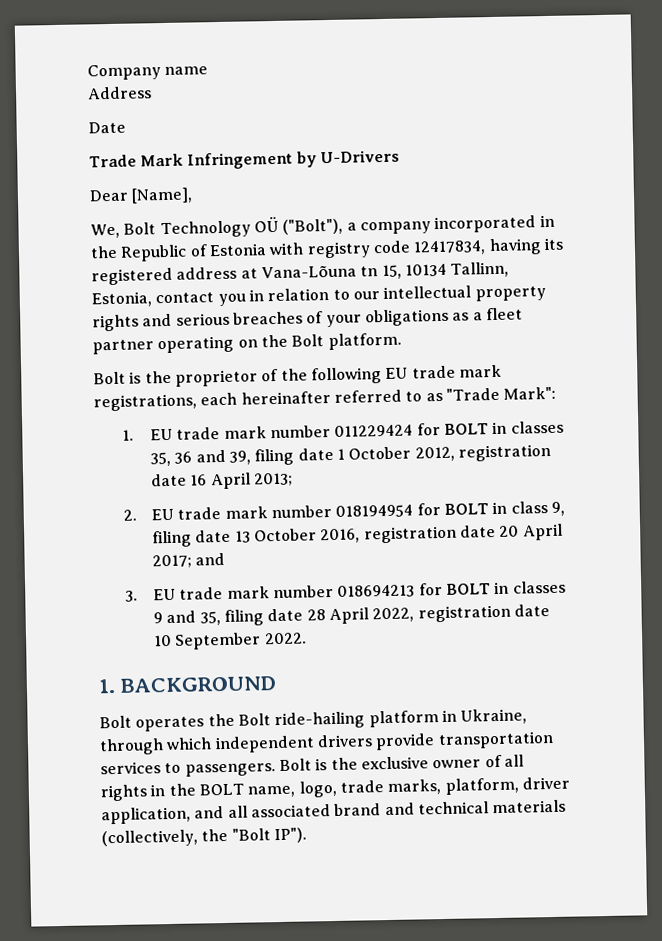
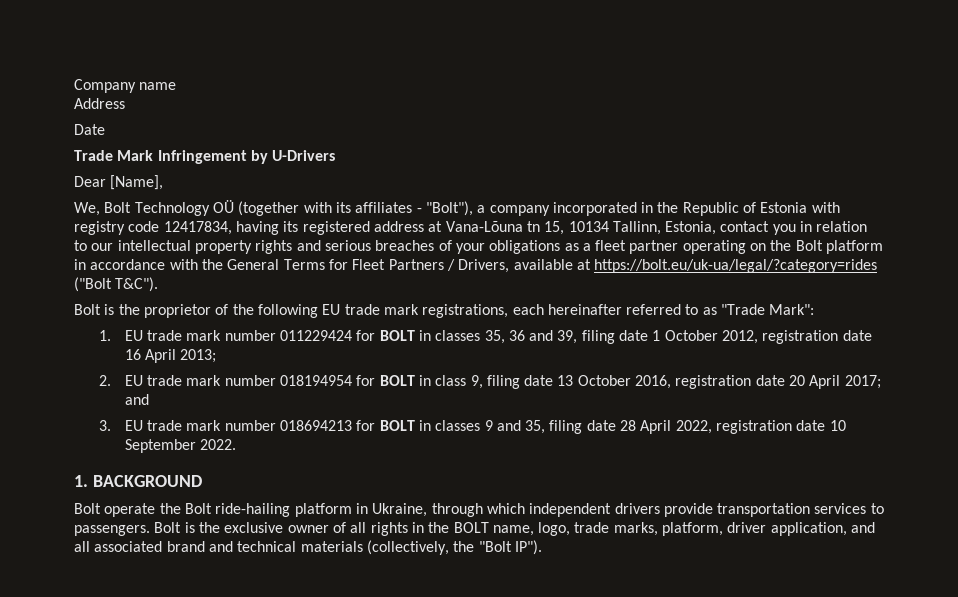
[282,218,344,235] ("Bolt"), -> [238,201,473,216] (together with its affiliates - "Bolt"),
[327,332,402,351] platform. -> [826,240,884,254] [74,259,878,273] [74,277,159,292] platform in accordance with the General Terms for Fleet Partners / Drivers, available at https://bolt.eu/uk-ua/legal/?category=rides ("Bolt T&C").
[135,716,205,732] operates -> [104,503,156,517] operate

